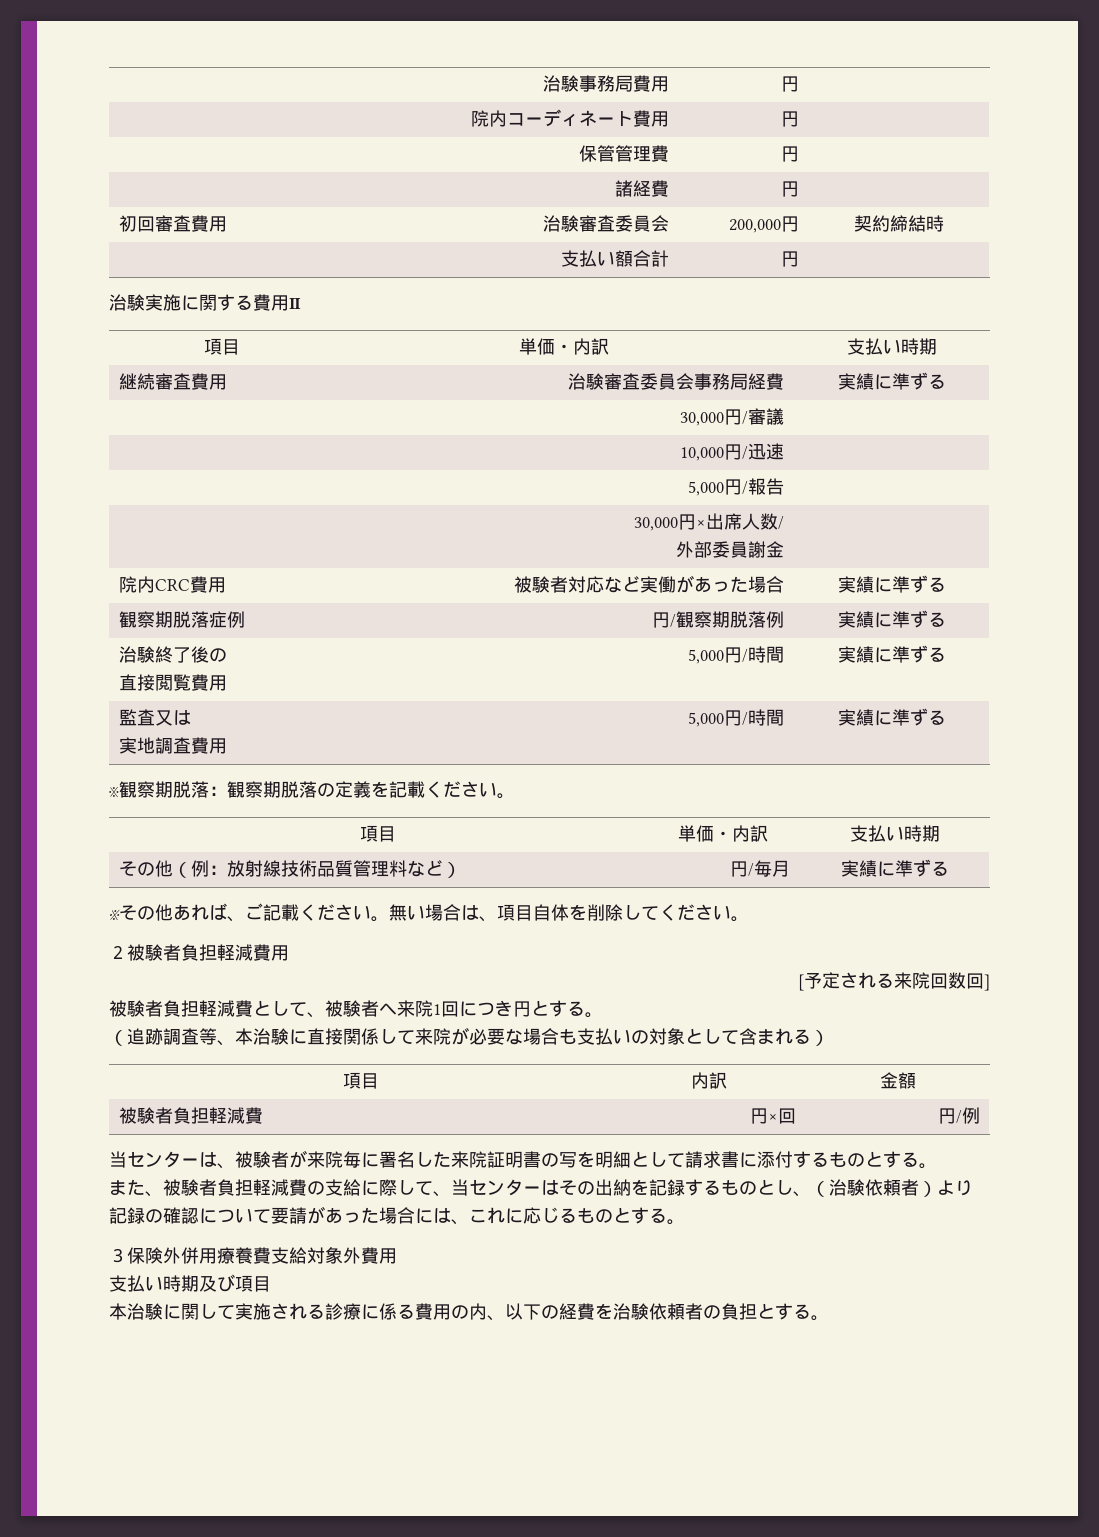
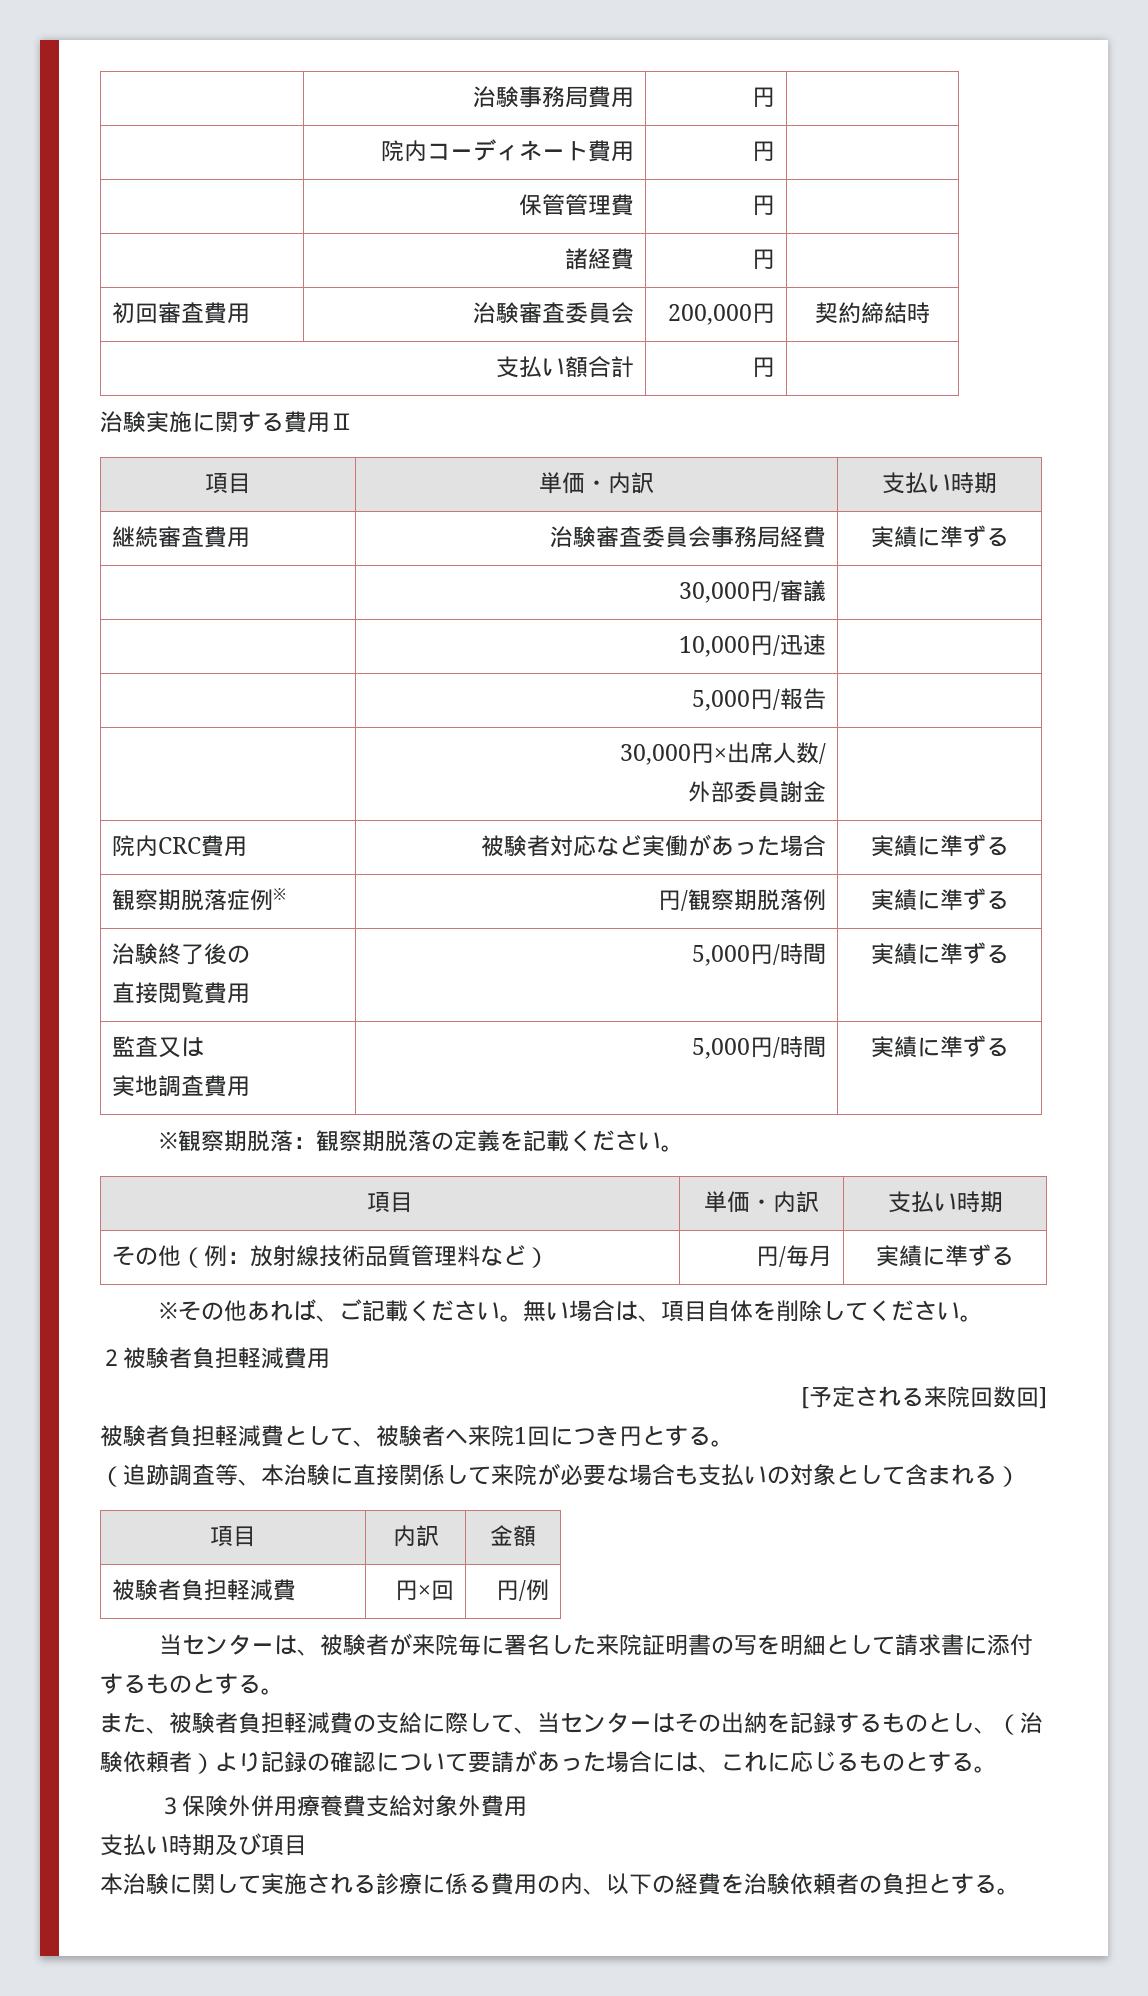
(246, 619) none -> [273,888,287,900] ※

